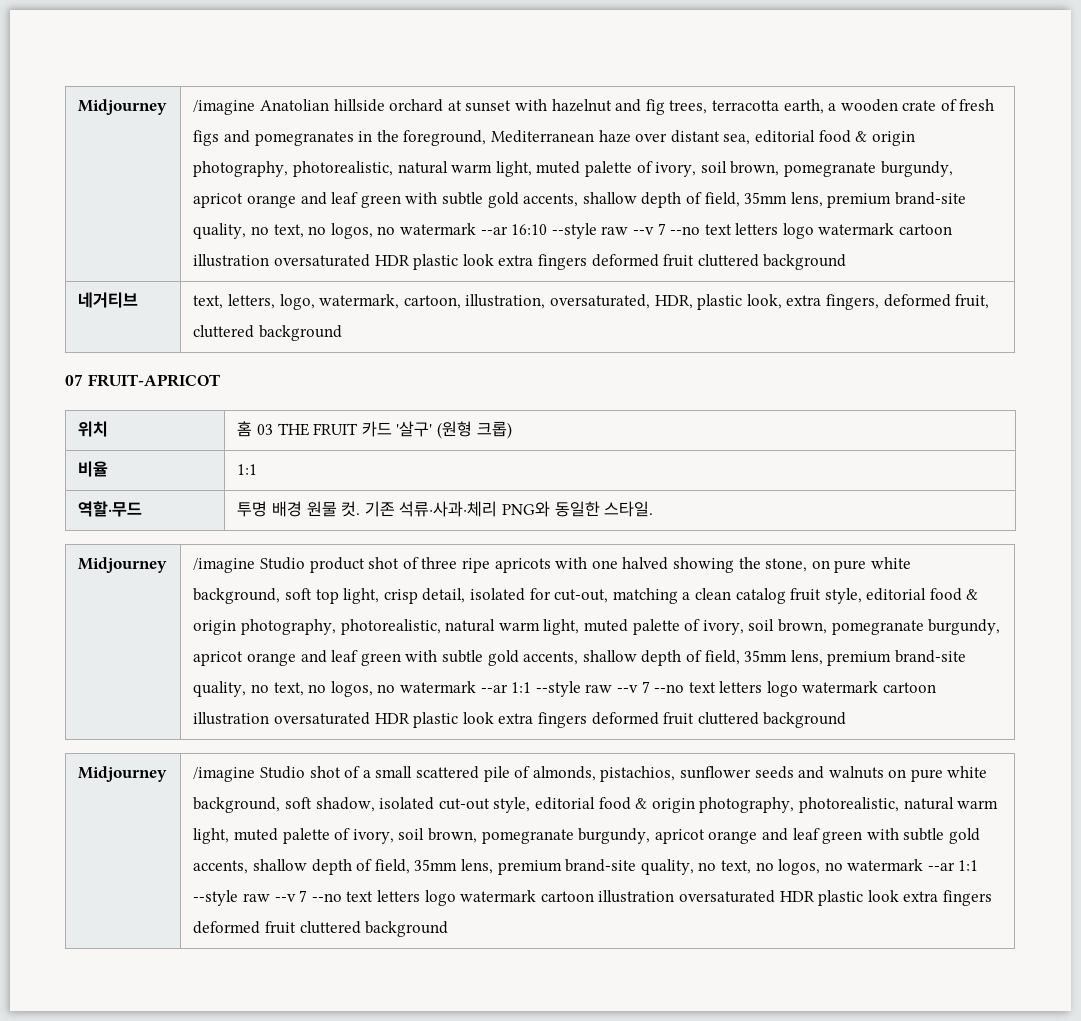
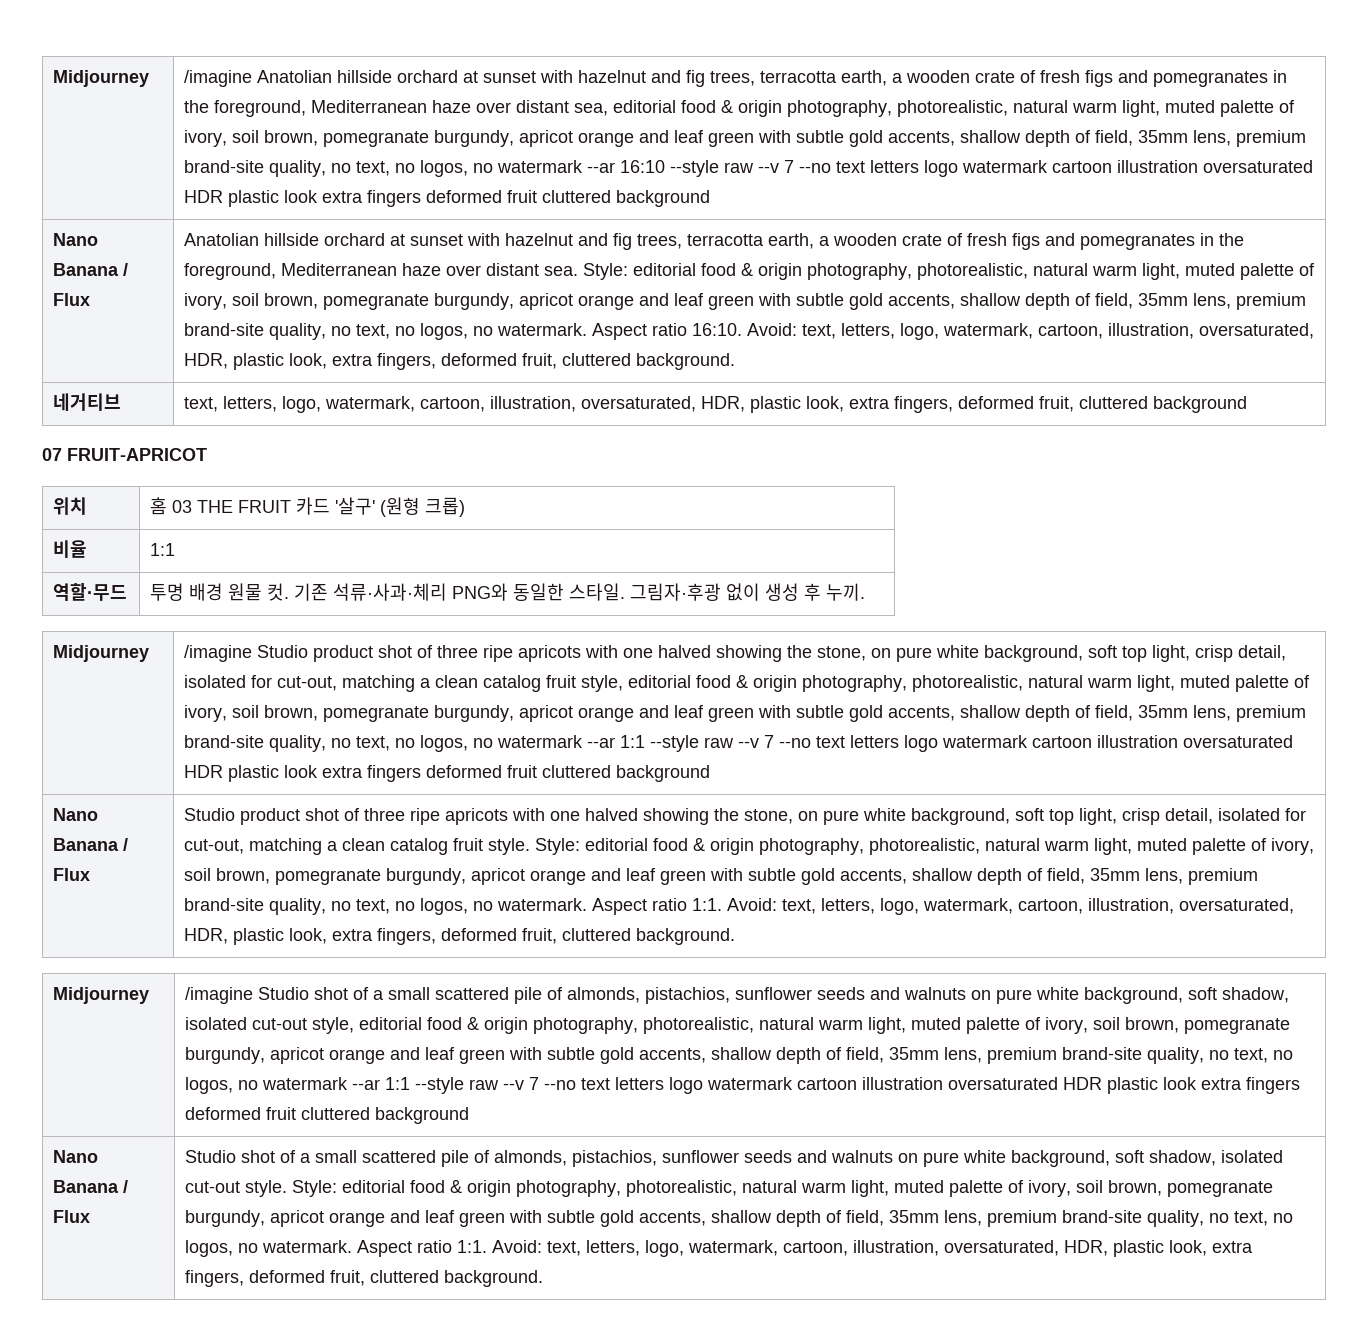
(847, 262) none -> [53,233,99,246] [53,263,129,276] [53,293,91,306] [184,233,1245,250] [184,263,1316,280] [184,293,1307,310] [184,323,1315,340] [184,353,736,370] // Nano Banana / Flux | Anatolian hillside orchard at sunset with hazelnut and fig trees, terracotta earth, a wooden crate of fresh figs and pomegranates in the foreground, Mediterranean haze over distant sea. Style: editorial food & origin photography, photorealistic, natural warm light, muted palette of ivory, soil brown, pomegranate burgundy, apricot orange and leaf green with subtle gold accents, shallow depth of field, 35mm lens, premium brand-site quality, no text, no logos, no watermark. Aspect ratio 16:10. Avoid: text, letters, logo, watermark, cartoon, illustration, oversaturated, HDR, plastic look, extra fingers, deformed fruit, cluttered background.
(654, 509) none -> [630,583,866,601] 그림자·후광 없이 생성 후 누끼.
(847, 720) none -> [53,808,99,821] [53,838,129,851] [53,868,91,881] [184,808,1307,825] [184,838,1315,855] [184,868,1259,885] [184,898,1295,915] [184,928,736,945] // Nano Banana / Flux | Studio product shot of three ripe apricots with one halved showing the stone, on pure white background, soft top light, crisp detail, isolated for cut-out, matching a clean catalog fruit style. Style: editorial food & origin photography, photorealistic, natural warm light, muted palette of ivory, soil brown, pomegranate burgundy, apricot orange and leaf green with subtle gold accents, shallow depth of field, 35mm lens, premium brand-site quality, no text, no logos, no watermark. Aspect ratio 1:1. Avoid: text, letters, logo, watermark, cartoon, illustration, oversaturated, HDR, plastic look, extra fingers, deformed fruit, cluttered background.
(449, 929) none -> [53,1150,99,1163] [53,1180,129,1193] [53,1210,91,1223] [185,1150,1284,1167] [185,1180,1274,1197] [185,1210,1294,1227] [185,1240,1254,1257] [185,1270,544,1287] // Nano Banana / Flux | Studio shot of a small scattered pile of almonds, pistachios, sunflower seeds and walnuts on pure white background, soft shadow, isolated cut-out style. Style: editorial food & origin photography, photorealistic, natural warm light, muted palette of ivory, soil brown, pomegranate burgundy, apricot orange and leaf green with subtle gold accents, shallow depth of field, 35mm lens, premium brand-site quality, no text, no logos, no watermark. Aspect ratio 1:1. Avoid: text, letters, logo, watermark, cartoon, illustration, oversaturated, HDR, plastic look, extra fingers, deformed fruit, cluttered background.

